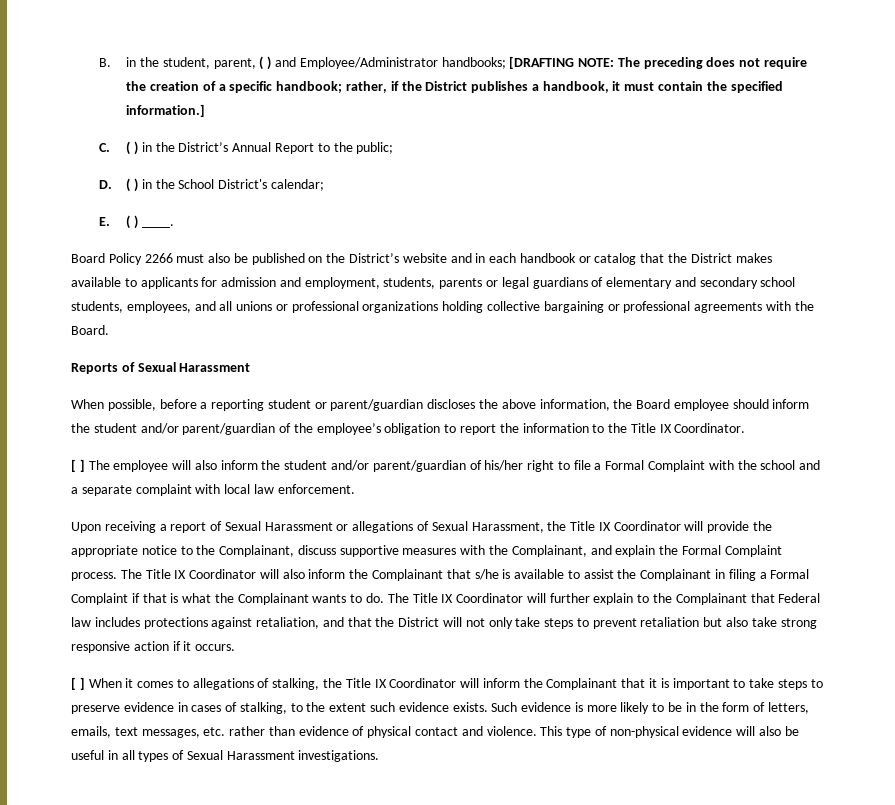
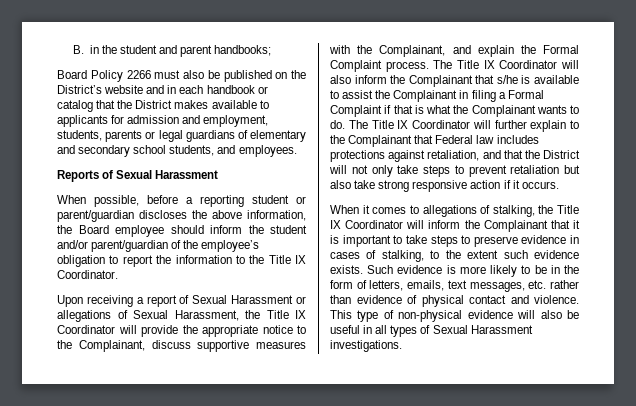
[162,56,807,70] [126,81,783,93] [126,104,206,117] [98,141,394,155] [98,178,324,192] [98,215,174,229] student, parent, ( ) and Employee/Administrator handbooks; [DRAFTING NOTE: The preceding does not require the creation of a specific handbook; rather, if the District publishes a handbook, it must contain the specified information.] // C. ( ) in the District’s Annual Report to the public; // D. ( ) in the School District's calendar; // E. ( ) ____. -> [119,45,272,57] student and parent handbooks;
[126,301,814,313] [71,325,109,335] employees, and all unions or professional organizations holding collective bargaining or professional agreements with the Board. -> [217,145,297,157] and employees.
[71,459,821,472] [71,484,355,496] // [ ] The employee will also inform the student and/or parent/guardian of his/her right to file a Formal Complaint with the school and a separate complaint with local law enforcement. -> (118, 274) none
[71,677,85,690] [ ] -> (559, 185) none

